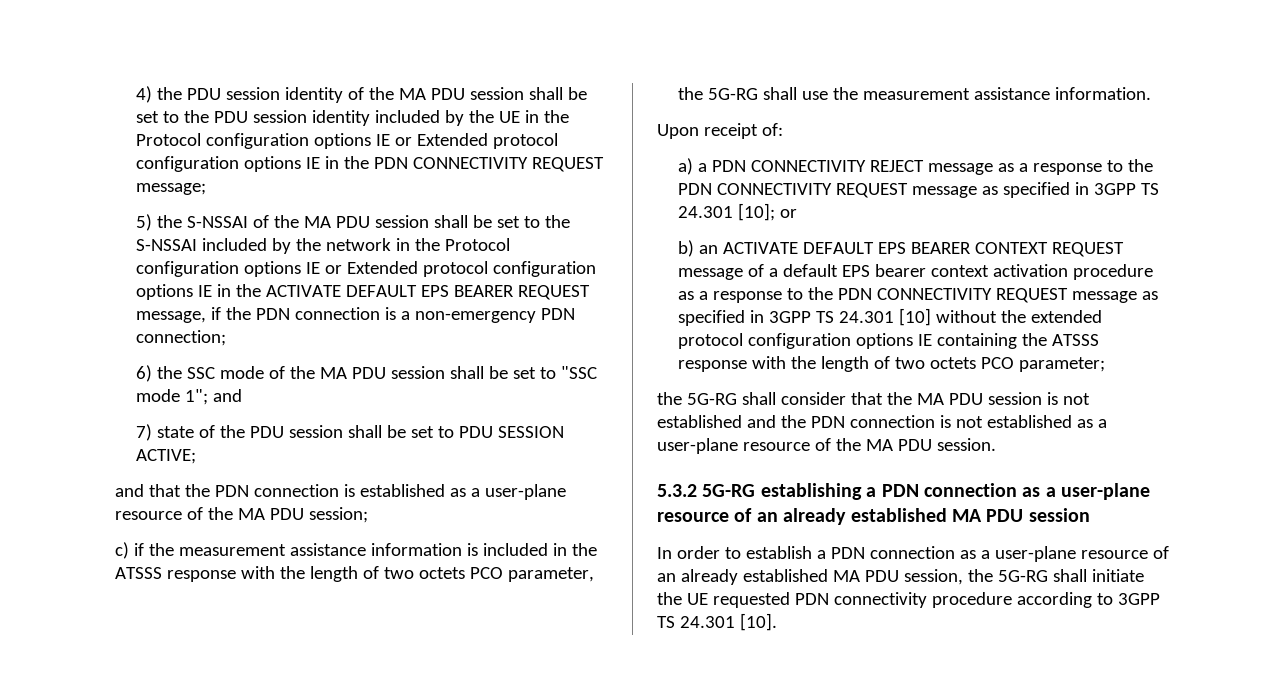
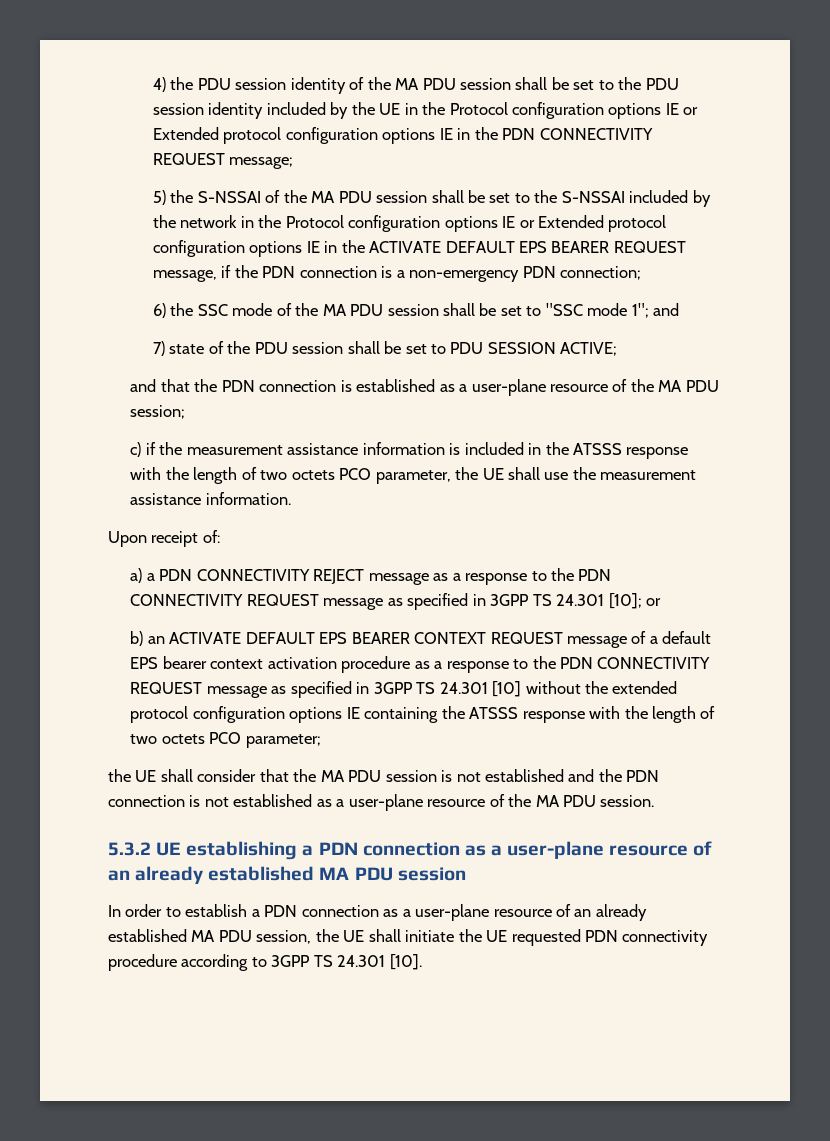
[707,88,758,100] 5G-RG -> [482,468,504,480] UE
[686,393,737,405] 5G-RG -> [135,770,157,782] UE
[702,484,756,497] 5G-RG -> [156,842,182,856] UE
[997,570,1048,582] 5G-RG -> [343,930,365,942] UE

